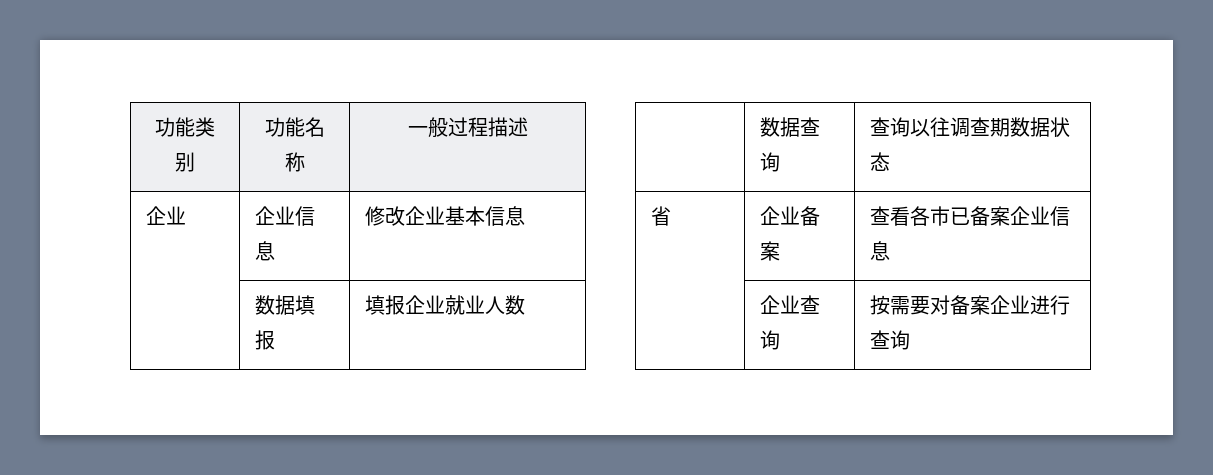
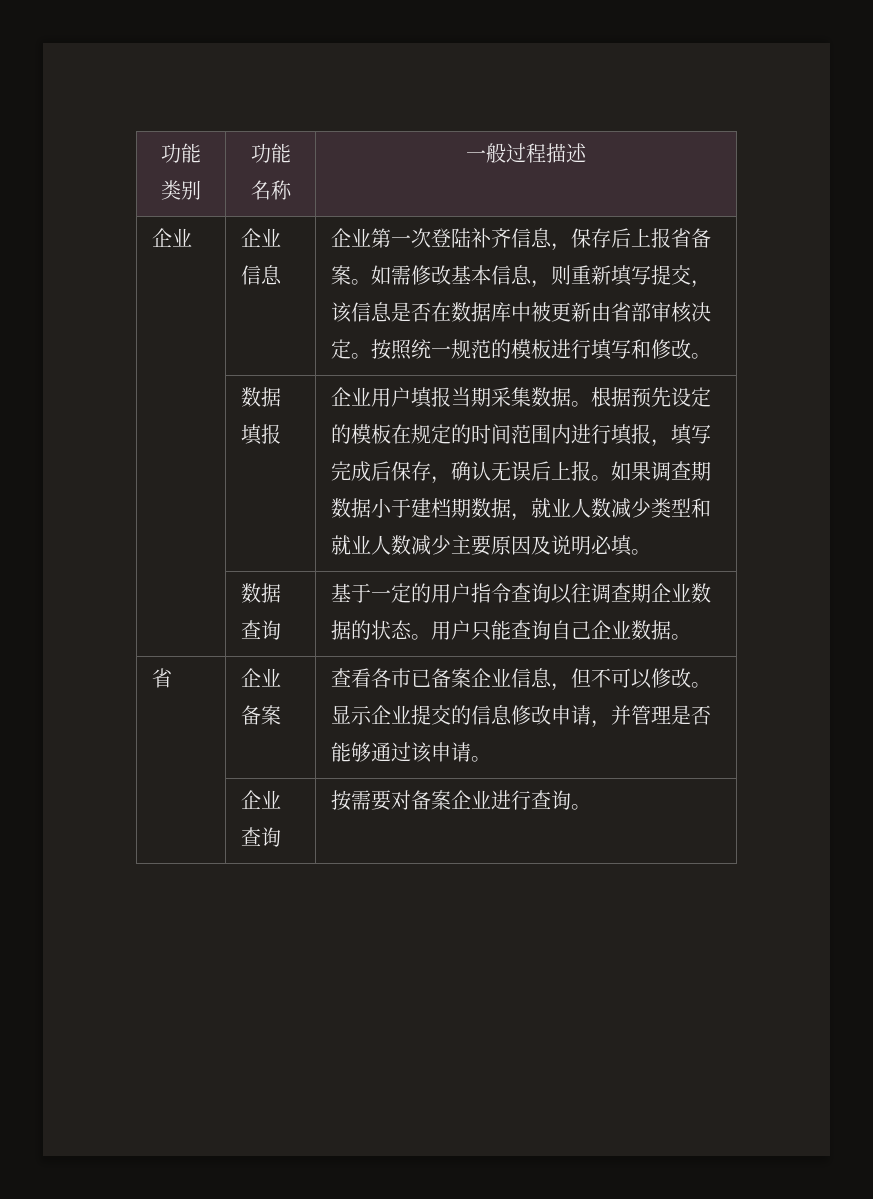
[364,206,525,226] [254,295,315,315] [254,330,275,350] [364,295,525,315] [759,117,820,137] [759,152,780,172] 修改企业基本信息 // | 数据填报 | 填报企业就业人数 // | 数据查询 | -> [330,228,711,251] [330,265,711,288] [330,302,711,323] [330,339,711,360] [240,387,281,407] [240,424,281,445] [330,387,711,408] [330,424,711,447] [330,461,711,484] [330,498,711,521] [330,535,651,556] [240,583,281,603] [240,620,281,640] [330,583,511,603] 企业第一次登陆补齐信息，保存后上报省备案。如需修改基本信息，则重新填写提交，该信息是否在数据库中被更新由省部审核决定。按照统一规范的模板进行填写和修改。 // | 数据填报 | 企业用户填报当期采集数据。根据预先设定的模板在规定的时间范围内进行填报，填写完成后保存，确认无误后上报。如果调查期数据小于建档期数据，就业人数减少类型和就业人数减少主要原因及说明必填。 // | 数据查询 | 基于一定的用户指令
[1009,117,1050,137] 数据 -> [650,583,711,603] [330,620,371,640] 企业数据的
(890, 161) none -> [410,620,691,641] 。用户只能查询自己企业数据。
(890, 251) none -> [550,668,711,691] [330,705,711,728] [330,742,491,763] ，但不可以修改。显示企业提交的信息修改申请，并管理是否能够通过该申请。
(910, 340) none -> [570,804,591,810] 。

